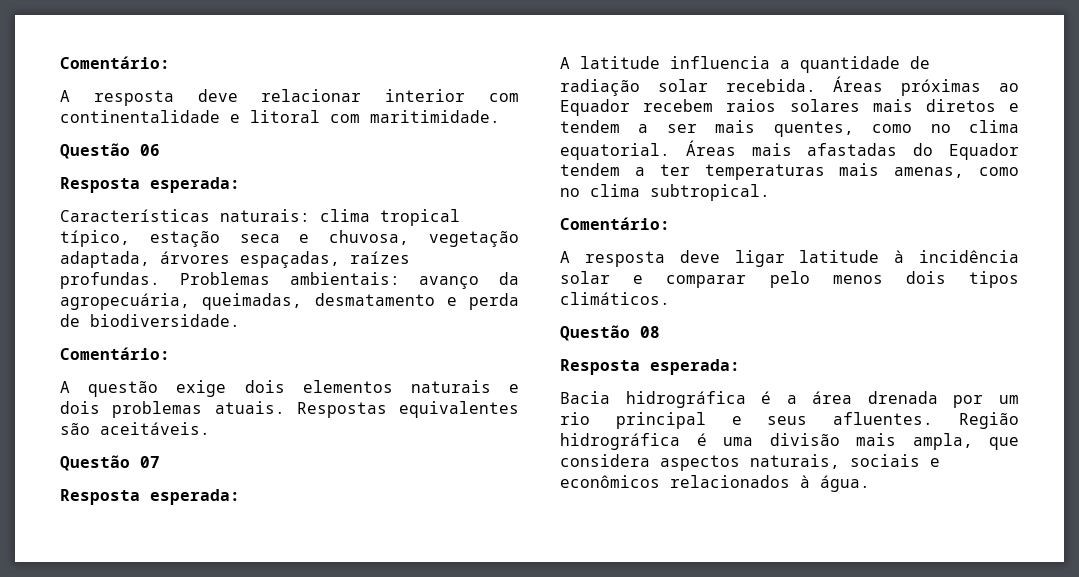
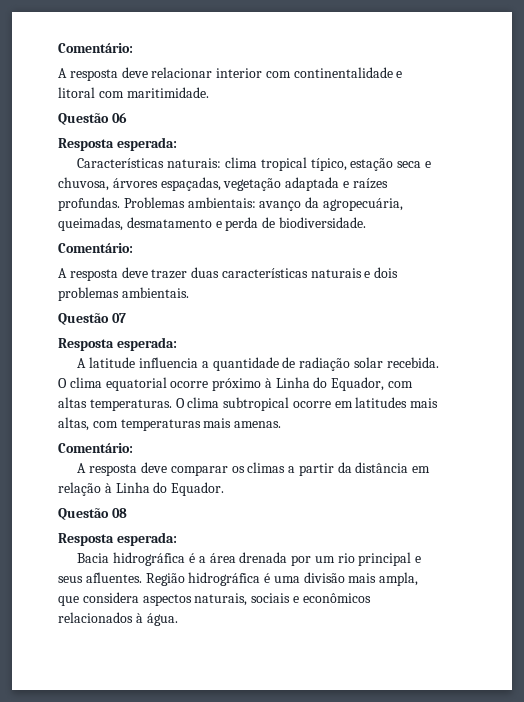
[429,230,519,247] [60,251,340,268] vegetação adaptada, árvores espaçadas, -> [112,177,349,191] árvores espaçadas, vegetação adaptada e
[88,380,519,397] [60,401,519,418] [60,422,210,435] questão exige dois elementos naturais e dois problemas atuais. Respostas equivalentes são aceitáveis. -> [69,267,399,281] [58,287,189,301] resposta deve trazer duas características naturais e dois problemas ambientais.
[833,76,1019,96] [560,99,1019,116] [560,120,1019,137] [560,140,1019,160] [560,163,1019,180] [560,184,770,201] [560,217,670,230] [560,250,1019,267] [560,271,1019,288] [560,292,670,305] Áreas próximas ao Equador recebem raios solares mais diretos e tendem a ser mais quentes, como no clima equatorial. Áreas mais afastadas do Equador tendem a ter temperaturas mais amenas, como no clima subtropical. // Comentário: // A resposta deve ligar latitude à incidência solar e comparar pelo menos dois tipos climáticos. -> [58,377,414,391] [58,397,439,411] [58,417,282,431] [58,443,133,453] [77,462,431,476] [58,482,225,496] O clima equatorial ocorre próximo à Linha do Equador, com altas temperaturas. O clima subtropical ocorre em latitudes mais altas, com temperaturas mais amenas. // Comentário: // A resposta deve comparar os climas a partir da distância em relação à Linha do Equador.

